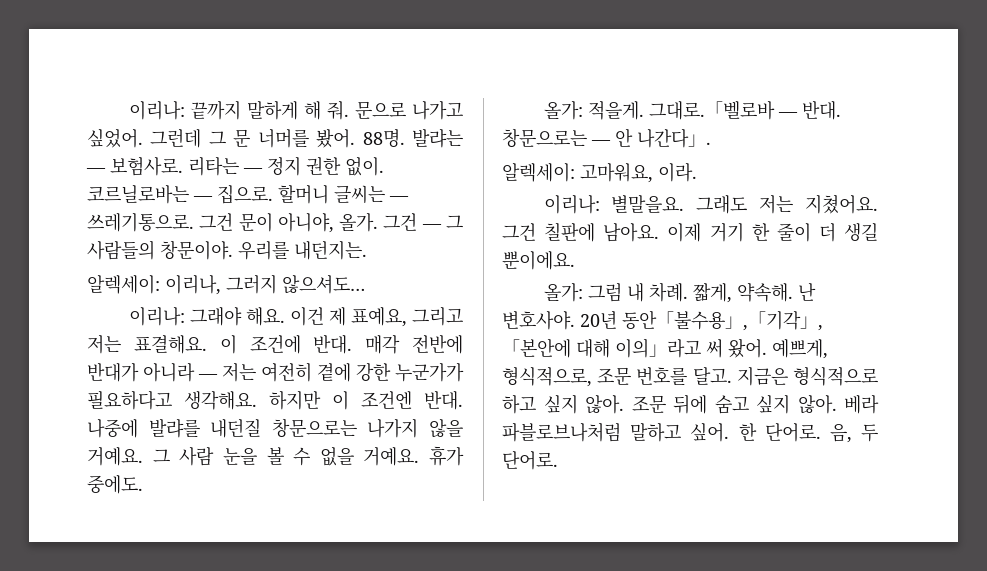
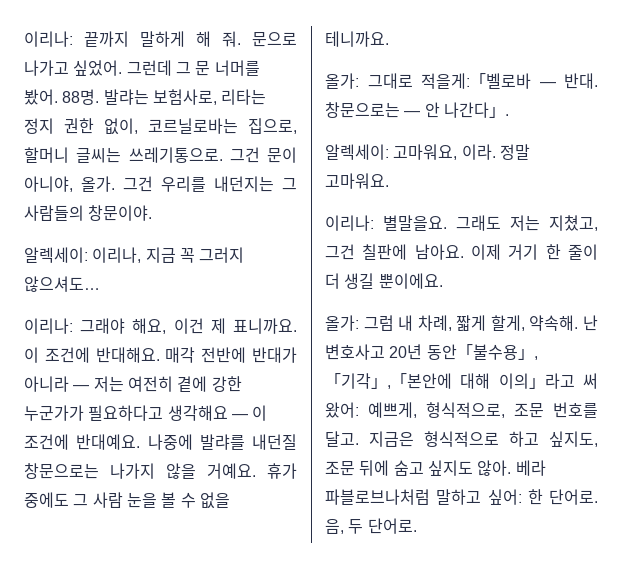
[86,156,384,176] [87,185,273,204] — 보험사로. 리타는 — 정지 권한 없이. 코르닐로바는 — 집으로. -> [152,89,267,105] [24,118,297,135] 보험사로, 리타는 정지 권한 없이, 코르닐로바는 집으로,
[389,196,409,201] — -> (122, 155) none
[421,224,442,229] — -> [161,176,274,192] 우리를 내던지는
[238,240,367,260] 우리를 내던지는. -> (153, 213) none
(221, 285) none -> [145,247,195,263] 지금 꼭
[245,307,285,326] 해요. -> [132,318,167,334] 해요,
[350,307,463,327] [87,335,353,354] 표예요, 그리고 저는 표결해요. 이 조건에 반대. -> [232,318,297,334] [24,347,160,363] 표니까요. 이 조건에 반대해요.
[184,390,463,410] 생각해요. 하지만 이 조건엔 반대. -> [167,405,268,421] [24,434,141,450] 생각해요 — 이 조건에 반대예요.
(143, 456) none -> [267,463,297,479] [24,492,69,508] 휴가 중에도
[363,446,464,466] [87,475,143,494] [543,101,705,120] 거예요. 휴가 중에도. // 올가: 적을게. 그대로. -> [325,31,389,47] [325,73,470,89] 테니까요. // 올가: 그대로 적을게:
(697, 172) none -> [499,144,530,160] [325,173,389,189] 정말 고마워요.
[805,194,878,214] 지쳤어요. -> [549,215,598,231] 지쳤고,
[648,282,732,303] 차례. 짧게, -> [417,315,525,331] 차례, 짧게 할게,
[502,311,575,330] 변호사야. -> [325,344,385,360] 변호사고
[728,338,767,358] 왔어. -> [325,402,359,418] 왔어:
[543,394,624,414] 싶지 않아. -> [549,431,598,447] 싶지도,
[756,394,790,414] 싶지 -> [427,460,473,476] 싶지도
[690,423,730,442] 싶어. -> [487,489,522,505] 싶어:

